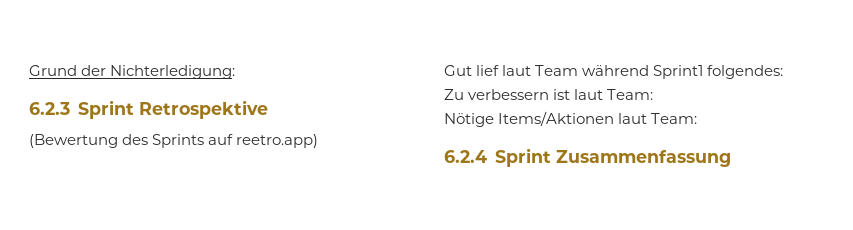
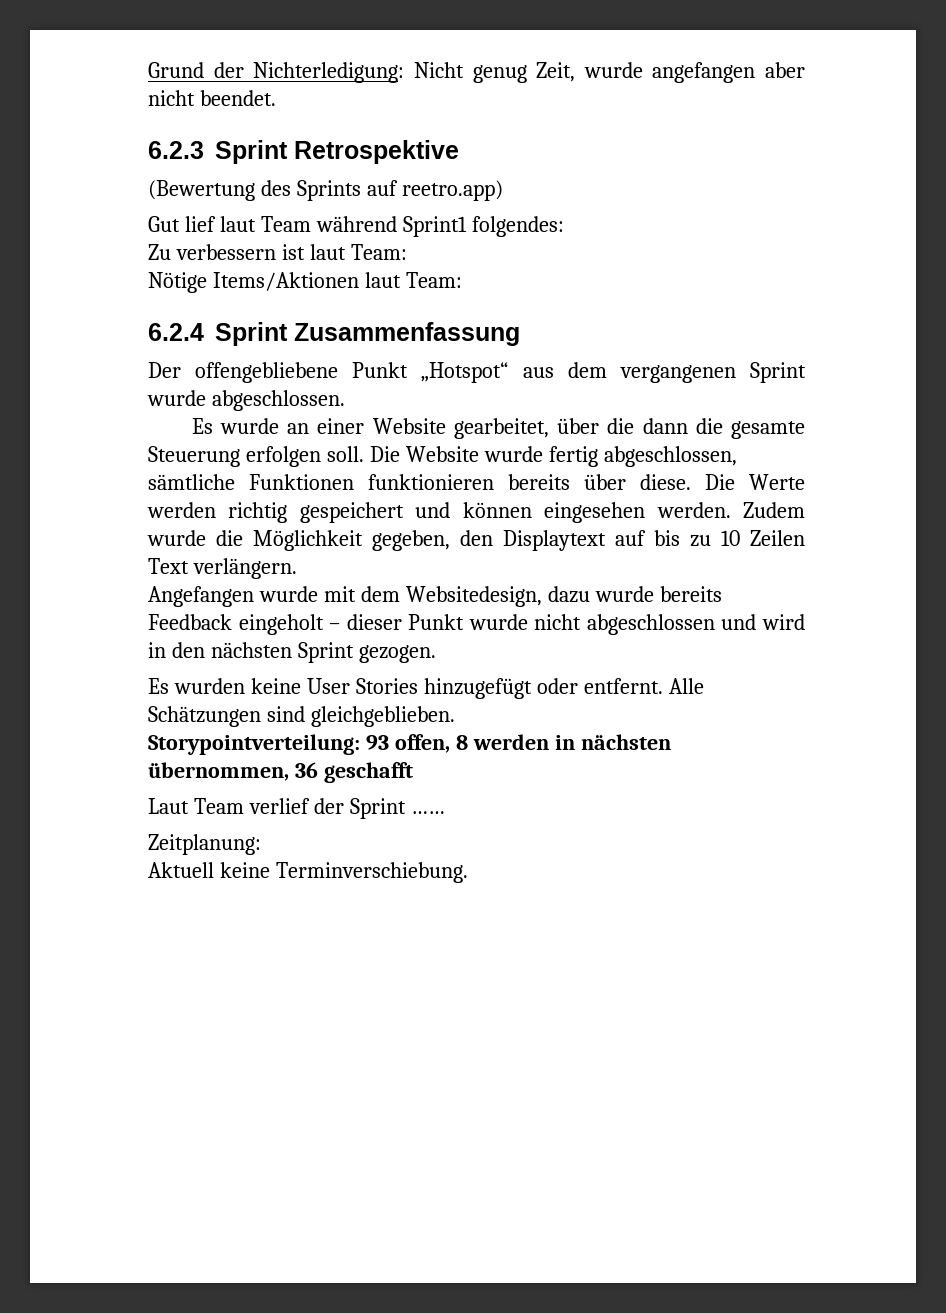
(236, 72) none -> [413,62,805,83] [148,90,276,106] Nicht genug Zeit, wurde angefangen aber nicht beendet.
(731, 158) none -> [148,362,807,383] [147,390,345,411] [191,418,805,439] [148,446,737,467] [148,474,805,490] [147,502,806,523] [147,530,805,551] [148,558,297,579] [148,586,722,607] [148,614,805,635] [148,642,436,663] [148,678,704,699] [148,706,455,727] [148,734,671,755] [148,762,413,783] [148,798,445,819] [148,834,261,855] [148,862,468,883] // Der offengebliebene Punkt „Hotspot“ aus dem vergangenen Sprint wurde abgeschlossen. // Es wurde an einer Website gearbeitet, über die dann die gesamte Steuerung erfolgen soll. Die Website wurde fertig abgeschlossen, sämtliche Funktionen funktionieren bereits über diese. Die Werte werden richtig gespeichert und können eingesehen werden. Zudem wurde die Möglichkeit gegeben, den Displaytext auf bis zu 10 Zeilen Text verlängern. // Angefangen wurde mit dem Websitedesign, dazu wurde bereits Feedback eingeholt – dieser Punkt wurde nicht abgeschlossen und wird in den nächsten Sprint gezogen. // Es wurden keine User Stories hinzugefügt oder entfernt. Alle Schätzungen sind gleichgeblieben. // Storypointverteilung: 93 offen, 8 werden in nächsten übernommen, 36 geschafft // Laut Team verlief der Sprint …… // Zeitplanung: // Aktuell keine Terminverschiebung.

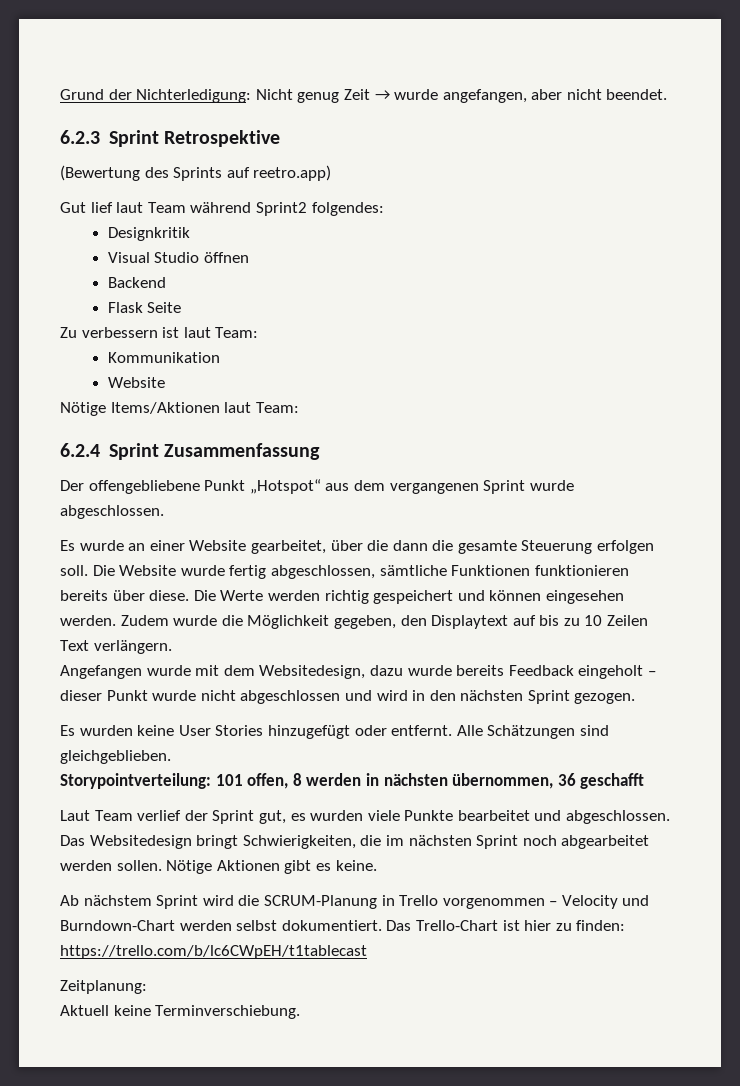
[536,62,756,83] Zeit, wurde angefangen -> [343,89,527,103] Zeit → wurde angefangen,
[402,216,467,237] Sprint1 -> [255,202,307,216] Sprint2
(564, 226) none -> [107,227,190,241] [107,252,250,263] [107,277,166,288] [107,302,182,313] // Designkritik // Visual Studio öffnen // Backend // Flask Seite
(407, 252) none -> [107,352,220,363] [107,377,165,388] // Kommunikation // Website
[365,735,389,750] 93 -> [215,774,243,786] 101
[410,811,445,814] …… -> [258,810,671,824] [60,835,650,849] [60,860,377,874] [60,895,650,909] [60,920,626,931] [60,945,367,959] gut, es wurden viele Punkte bearbeitet und abgeschlossen. Das Websitedesign bringt Schwierigkeiten, die im nächsten Sprint noch abgearbeitet werden sollen. Nötige Aktionen gibt es keine. // Ab nächstem Sprint wird die SCRUM-Planung in Trello vorgenommen – Velocity und Burndown-Chart werden selbst dokumentiert. Das Trello-Chart ist hier zu finden: https://trello.com/b/lc6CWpEH/t1tablecast

